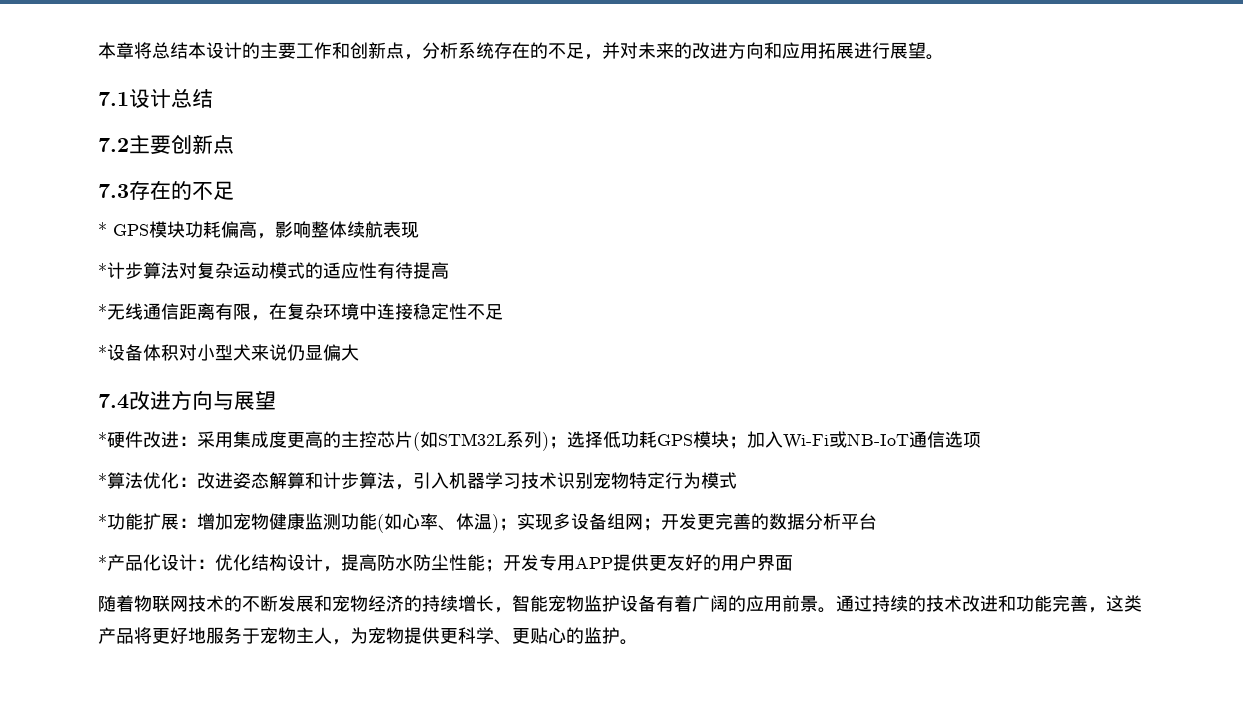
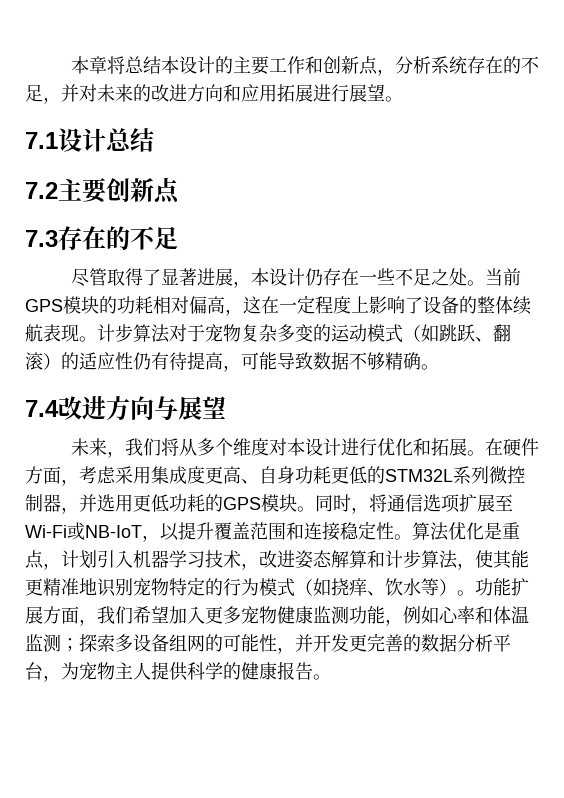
[98,221,311,239] * GPS模块功耗偏高，影响 -> [70,268,521,288] [25,295,477,316] 尽管取得了显著进展，本设计仍存在一些不足之处。当前GPS模块的功耗相对偏高，这在一定程度上影响了设备的
[98,263,107,277] // * -> [79,336,97,342] 。
[197,262,305,279] 复杂运动模式 -> [187,324,511,343] [25,352,61,370] 于宠物复杂多变的运动模式（如跳跃、翻滚）
(377, 270) none -> [133,352,151,370] 仍
[98,303,503,321] [98,344,359,361] // *无线通信距离有限，在复杂环境中连接稳定性不足 // *设备体积对小型犬来说仍显偏大 -> [223,352,439,372] ，可能导致数据不够精确。
[98,431,981,451] [98,472,197,489] *硬件改进：采用集成度更高的主控芯片(如STM32L系列)；选择低功耗GPS模块；加入Wi-Fi或NB-IoT通信选项 // *算法优化： -> [70,438,539,458] [25,466,525,486] [25,494,513,514] [25,521,520,542] [25,550,259,570] 未来，我们将从多个维度对本设计进行优化和拓展。在硬件方面，考虑采用集成度更高、自身功耗更低的STM32L系列微控制器，并选用更低功耗的GPS模块。同时，将通信选项扩展至Wi-Fi或NB-IoT，以提升覆盖范围和连接稳定性。算法优化是重点，计划引入机器学习技术，
[413,472,557,489] 引入机器学习技术 -> [475,550,529,569] [25,578,97,596] 使其能更精准地
(665, 480) none -> [205,578,223,596] 的
[98,513,661,533] // *功能扩展：增加宠物健康监测功能(如心率、体温)；实现多设备组网； -> [295,578,529,596] [25,606,529,626] [25,634,313,654] （如挠痒、饮水等）。功能扩展方面，我们希望加入更多宠物健康监测功能，例如心率和体温监测；探索多设备组网的可能性，并
[98,554,793,572] [98,595,1142,613] [98,627,620,645] // *产品化设计：优化结构设计，提高防水防尘性能；开发专用APP提供更友好的用户界面 // 随着物联网技术的不断发展和宠物经济的持续增长，智能宠物监护设备有着广阔的应用前景。通过持续的技术改进和功能完善，这类产品将更好地服务于宠物主人，为宠物提供更科学、更贴心的监护 -> [43,661,313,682] ，为宠物主人提供科学的健康报告

